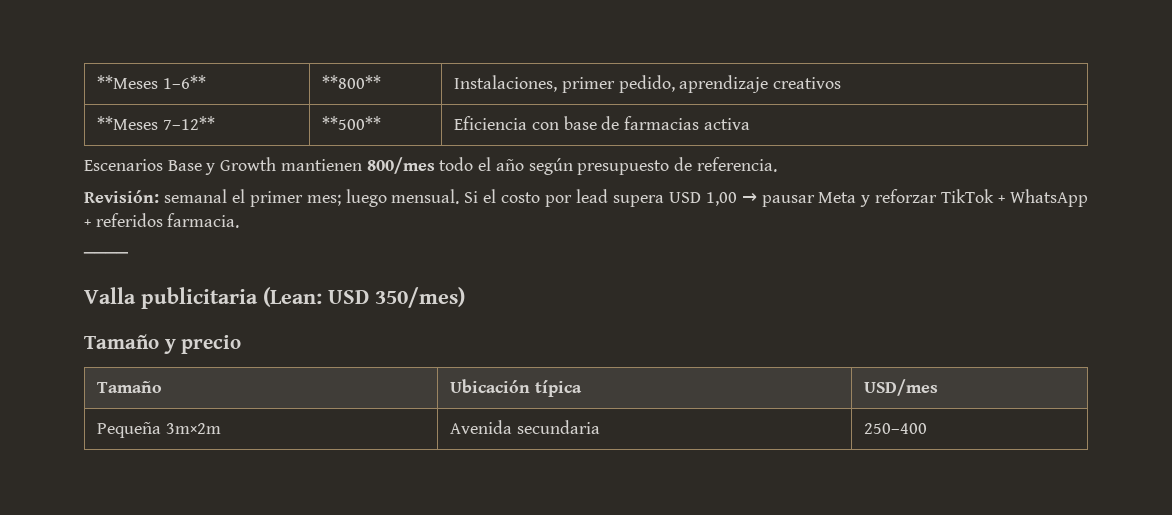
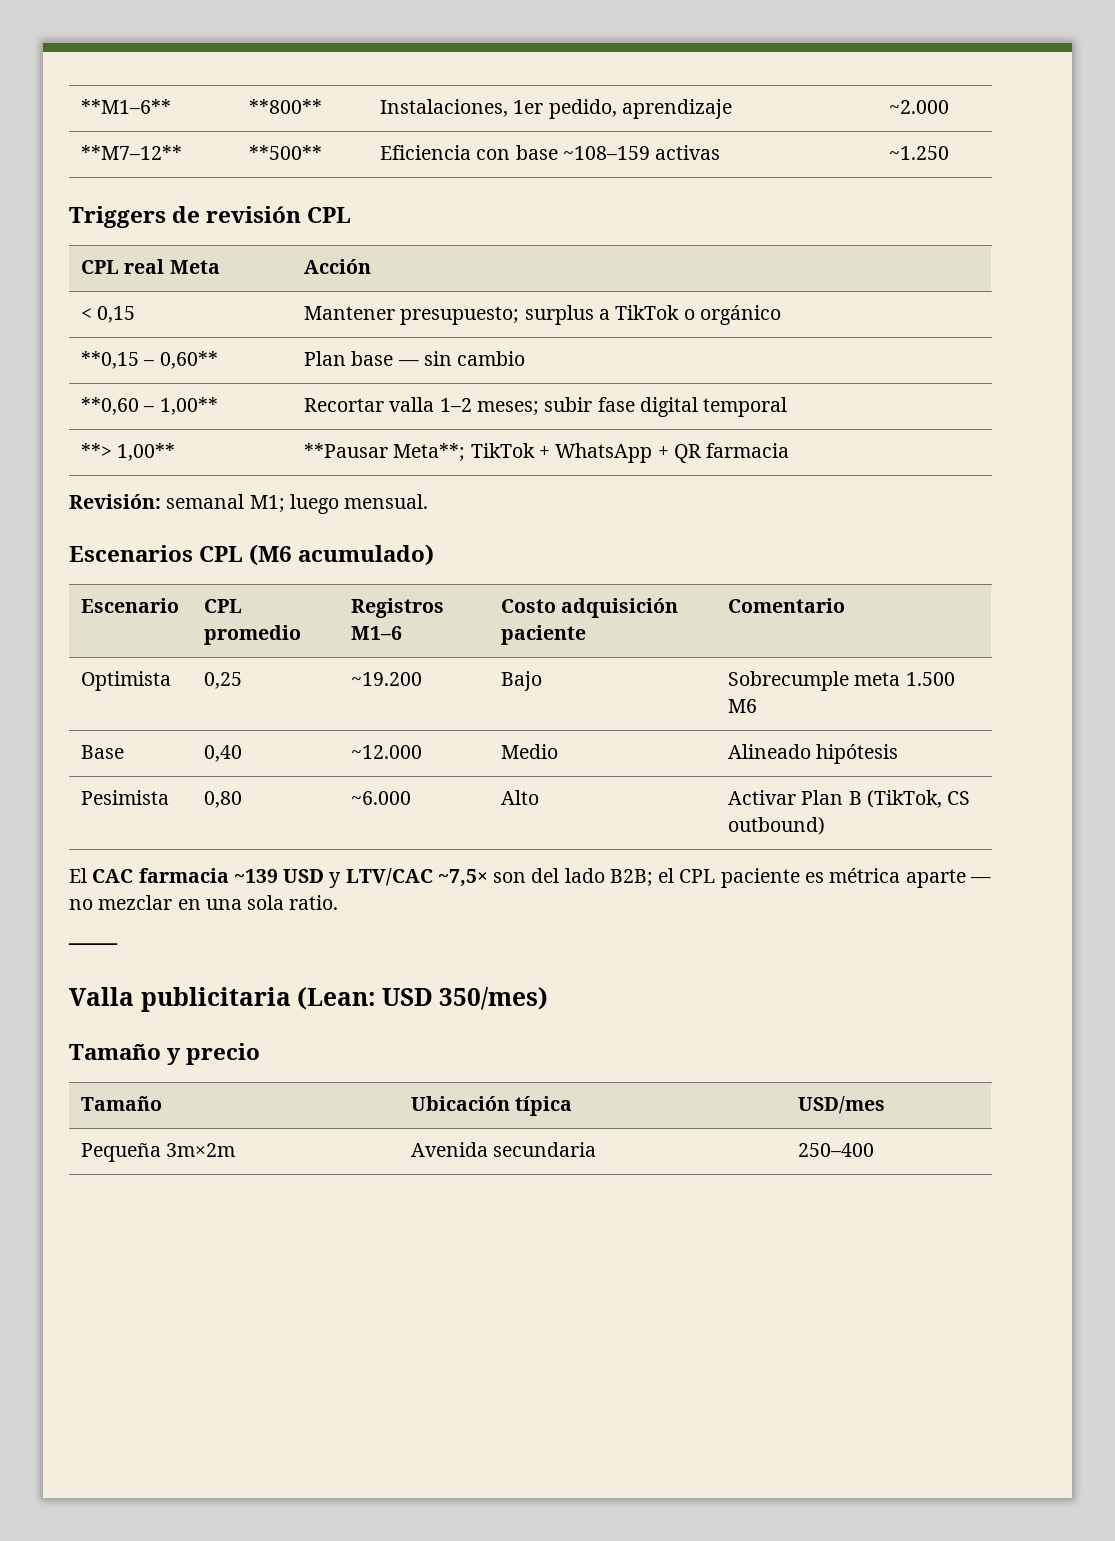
[97,75,206,89] **Meses 1–6** -> [81,99,172,114] **M1–6**
[561,77,615,93] primer -> [513,100,544,114] 1er
[772,77,841,89] [97,116,215,130] creativos // **Meses 7–12** -> [889,100,950,114] [81,145,183,160] | ~2.000 // **M7–12**
[601,116,750,130] [84,157,777,175] [84,189,1088,207] [84,213,240,228] de farmacias activa // Escenarios Base y Growth mantienen 800/mes todo el año según presupuesto de referencia. // Revisión: semanal el primer mes; luego mensual. Si el costo por lead supera USD 1,00 → pausar Meta y reforzar TikTok + WhatsApp + referidos farmacia. -> [562,145,721,160] [889,146,950,160] [69,206,352,228] [81,259,220,274] [304,259,372,274] [81,306,136,323] [304,305,781,325] [81,351,218,369] [304,351,526,366] [81,397,218,415] [304,397,788,417] [81,443,176,461] [304,443,790,463] [69,494,429,514] [69,544,435,566] [81,598,180,613] [204,599,243,613] [204,625,302,645] [351,598,445,618] [351,626,403,640] [501,598,679,618] [501,625,587,645] [728,598,846,613] [81,671,172,691] [204,672,243,689] [351,672,423,686] [501,671,543,691] [728,671,955,691] [728,699,758,713] [81,745,125,759] [204,745,243,762] [351,745,423,759] [501,744,559,759] [728,744,899,764] [81,790,170,805] [204,791,243,808] [351,791,412,805] [501,790,540,805] [728,790,971,808] [728,817,826,835] [69,868,991,888] [69,895,339,910] ~108–159 activas | ~1.250 // Triggers de revisión CPL // CPL real Meta | Acción // < 0,15 | Mantener presupuesto; surplus a TikTok o orgánico // **0,15 – 0,60** | Plan base — sin cambio // **0,60 – 1,00** | Recortar valla 1–2 meses; subir fase digital temporal // **> 1,00** | **Pausar Meta**; TikTok + WhatsApp + QR farmacia // Revisión: semanal M1; luego mensual. // Escenarios CPL (M6 acumulado) // Escenario | CPL promedio | Registros M1–6 | Costo adquisición paciente | Comentario // Optimista | 0,25 | ~19.200 | Bajo | Sobrecumple meta 1.500 M6 // Base | 0,40 | ~12.000 | Medio | Alineado hipótesis // Pesimista | 0,80 | ~6.000 | Alto | Activar Plan B (TikTok, CS outbound) // El CAC farmacia ~139 USD y LTV/CAC ~7,5× son del lado B2B; el CPL paciente es métrica aparte — no mezclar en una sola ratio.

